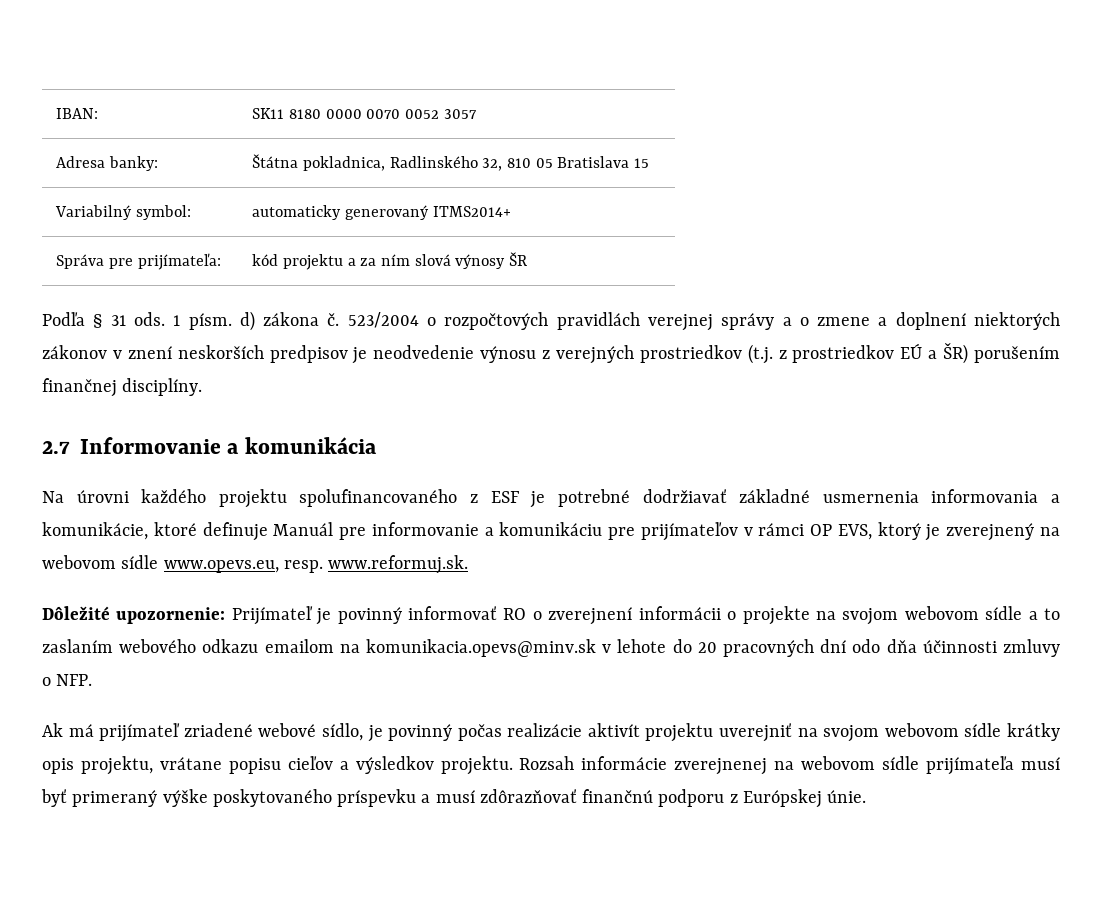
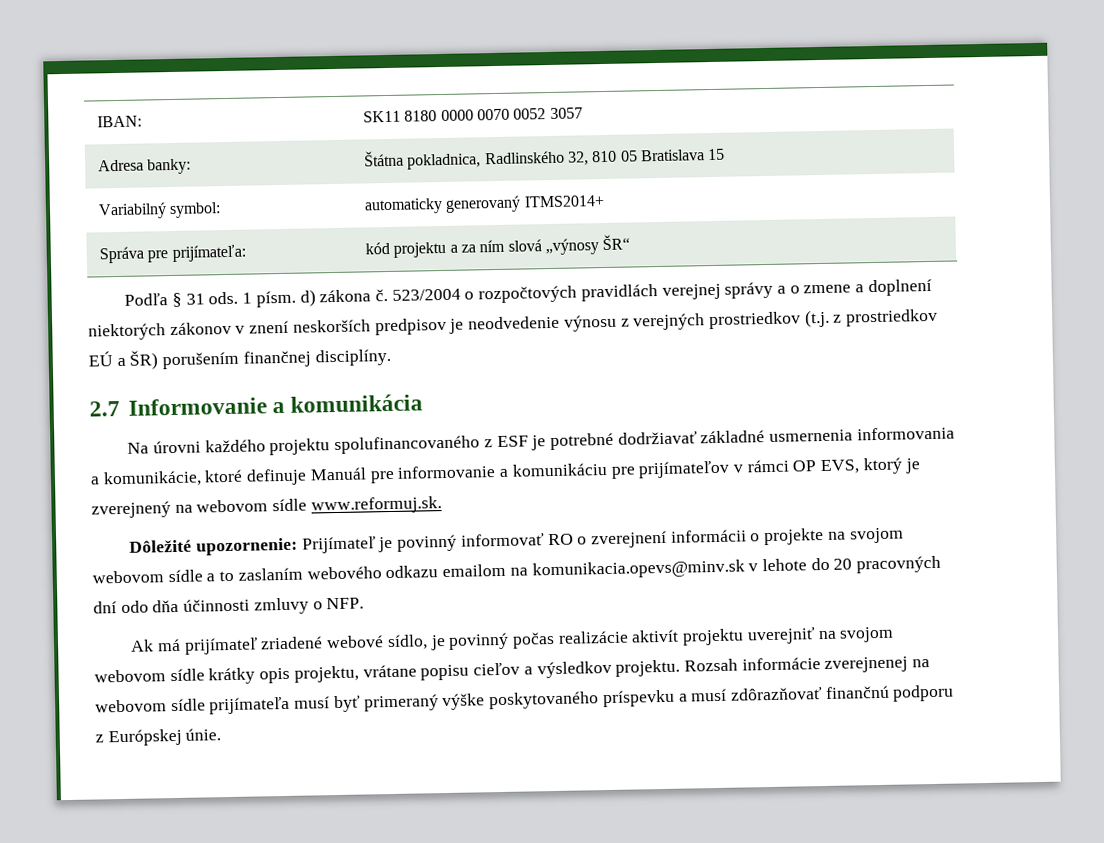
[455,252,528,269] výnosy ŠR -> [544,234,631,256] „výnosy ŠR“
[163,560,323,573] www.opevs.eu, resp. -> (308, 505) none

